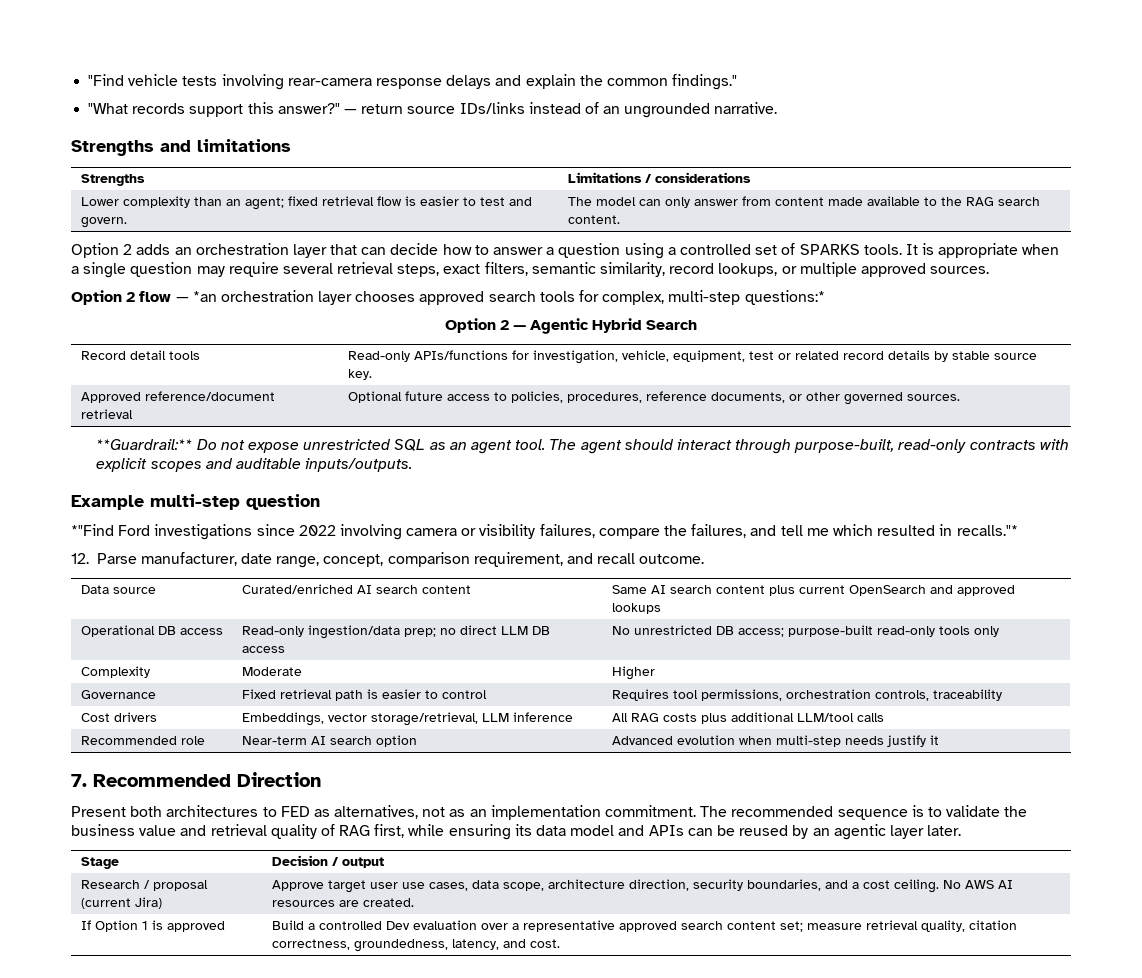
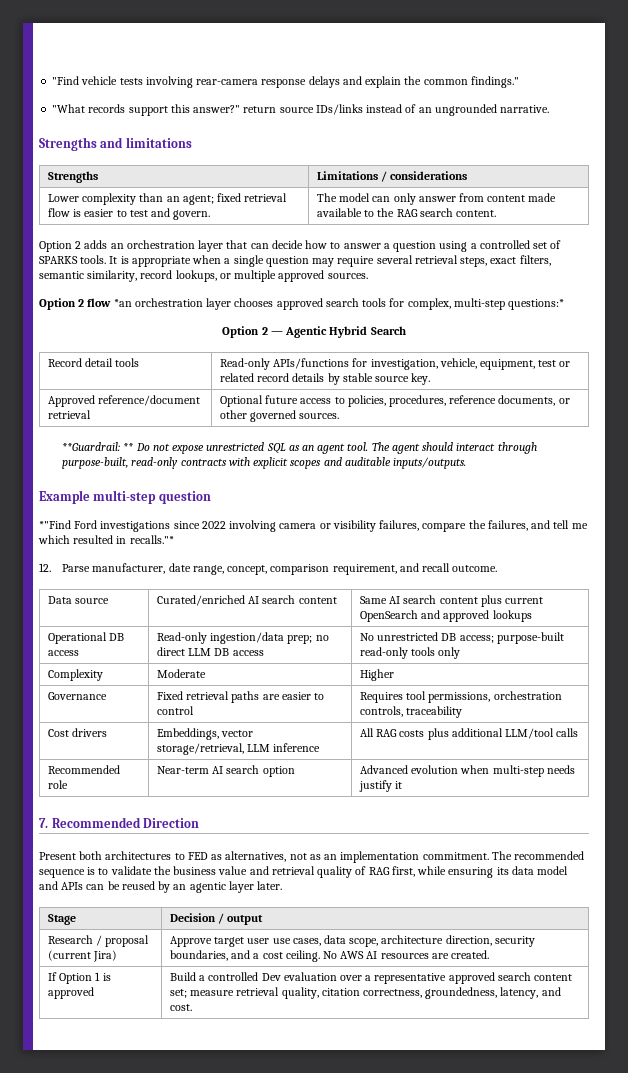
[343,109,357,114] — -> (241, 109) none
[175,297,189,302] — -> (112, 302) none
[96,439,193,450] **Guardrail:** -> [62,442,134,451] **Guardrail: **
[334,689,378,701] path is -> [231,691,280,703] paths are

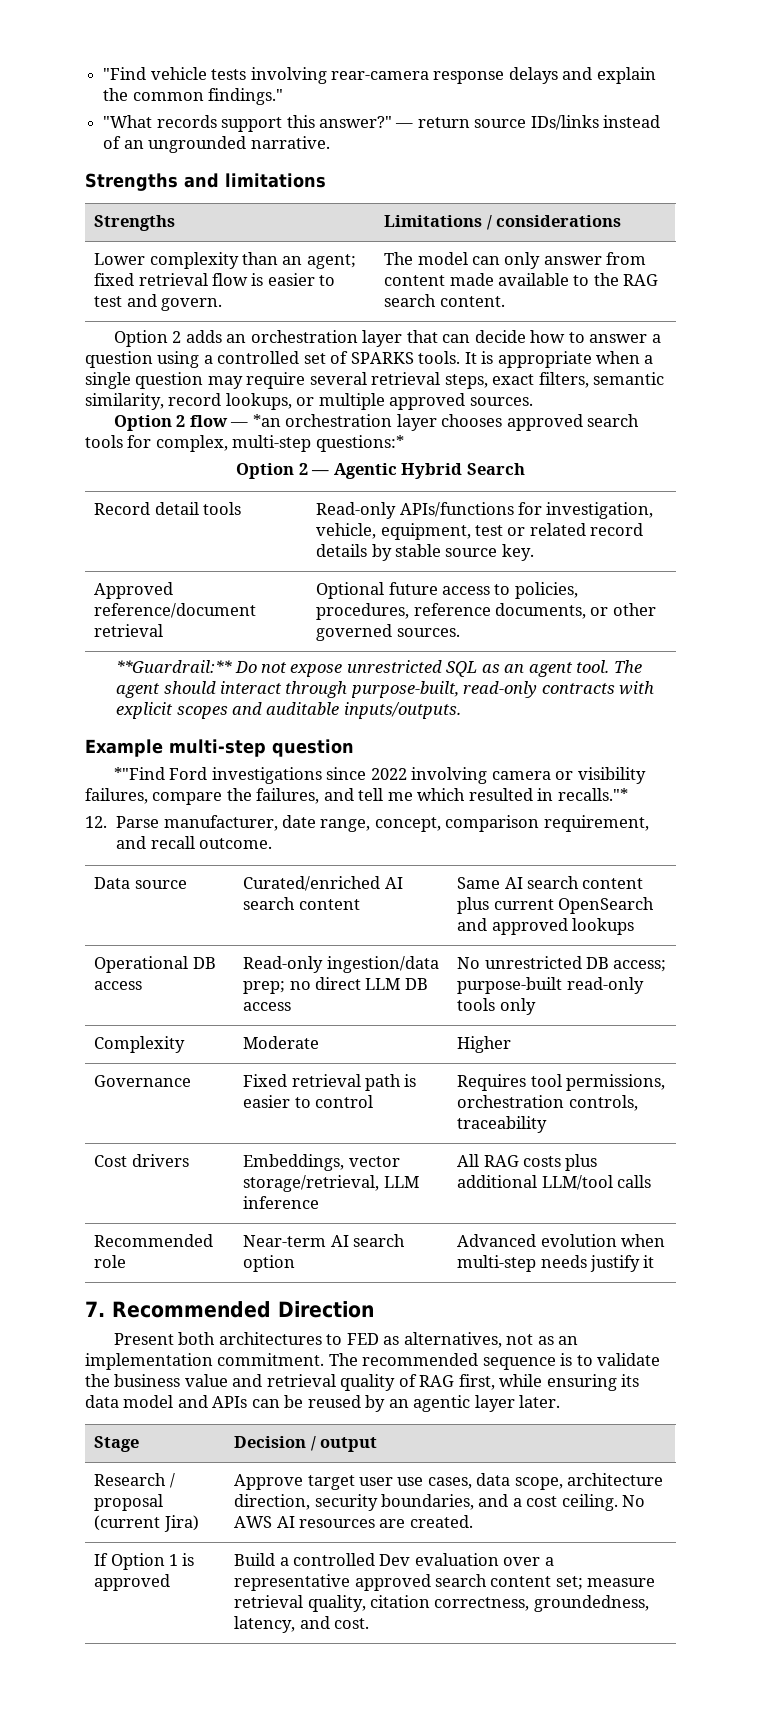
(241, 109) none -> [395,123,414,128] —
(112, 302) none -> [230,422,249,427] —
[62,442,134,451] **Guardrail: ** -> [116,660,233,673] **Guardrail:**
[231,691,280,703] paths are -> [364,1074,417,1091] path is

